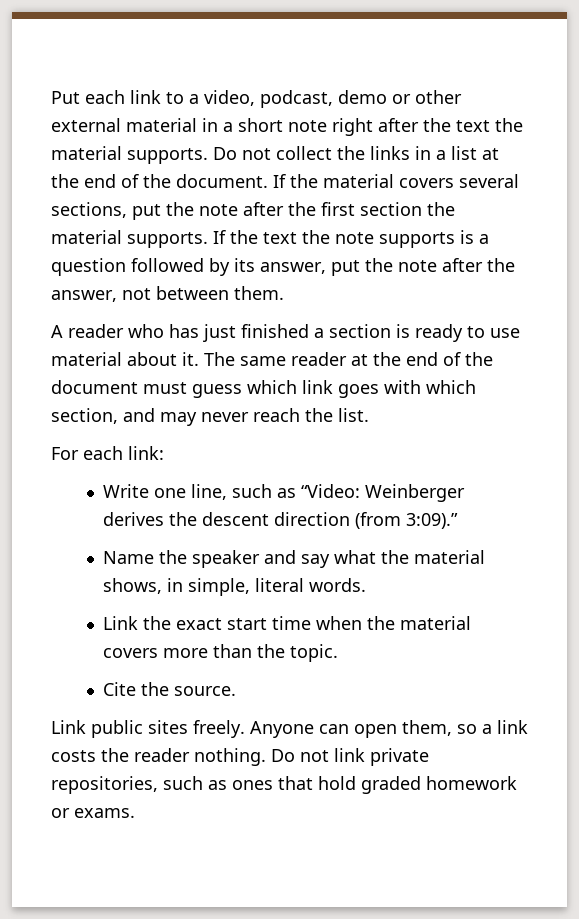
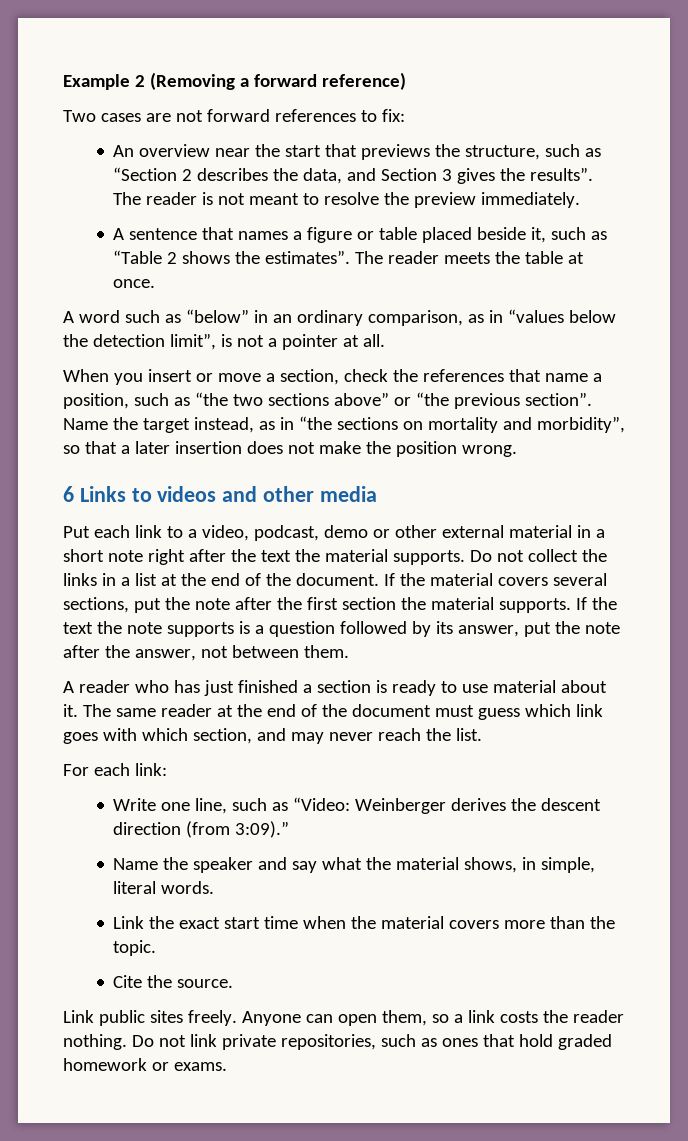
(51, 97) none -> [63,72,406,90] [63,109,405,122] [113,144,602,160] [113,167,594,184] [113,192,581,208] [113,227,608,243] [113,250,585,264] [113,279,156,288] [63,309,616,326] [63,333,385,350] [63,369,602,385] [63,392,592,409] [63,416,625,433] [63,441,517,457] [63,486,377,502] Example 2 (Removing a forward reference) // Two cases are not forward references to fix: // An overview near the start that previews the structure, such as “Section 2 describes the data, and Section 3 gives the results”. The reader is not meant to resolve the preview immediately. // A sentence that names a figure or table placed beside it, such as “Table 2 shows the estimates”. The reader meets the table at once. // A word such as “below” in an ordinary comparison, as in “values below the detection limit”, is not a pointer at all. // When you insert or move a section, check the references that name a position, such as “the two sections above” or “the previous section”. Name the target instead, as in “the sections on mortality and morbidity”, so that a later insertion does not make the position wrong. // 6 Links to videos and other media //

